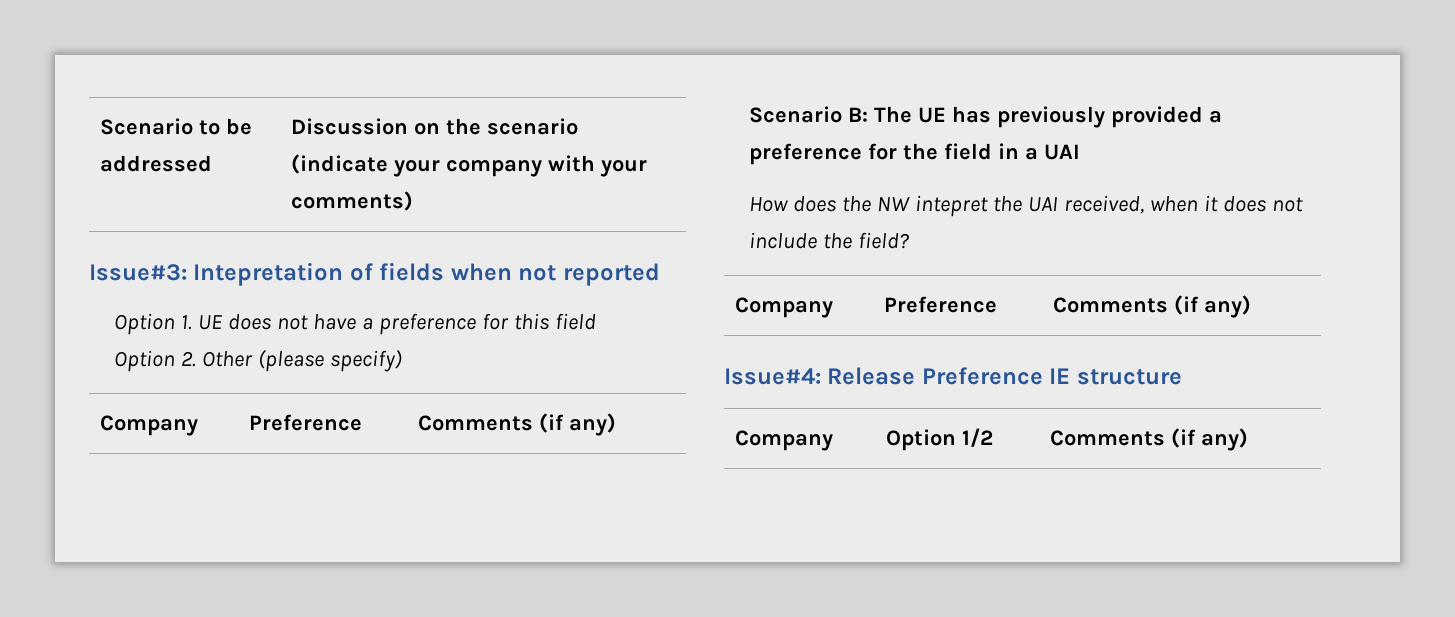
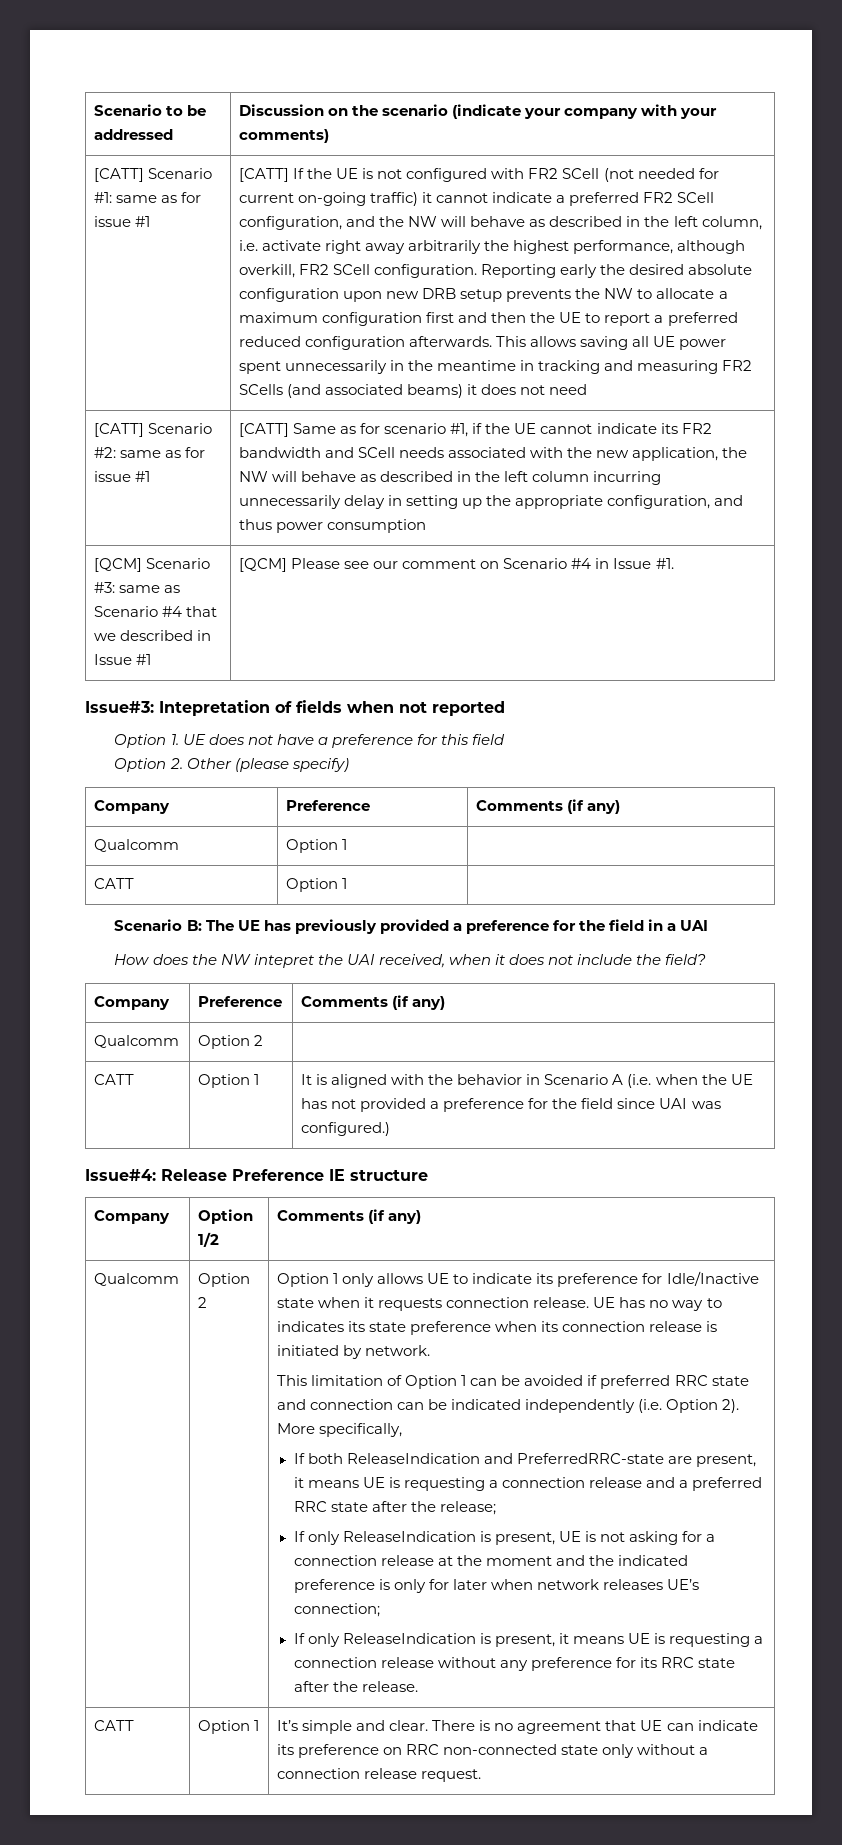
(414, 201) none -> [94,168,213,182] [94,192,202,203] [94,216,151,227] [239,168,719,182] [239,192,715,206] [239,216,762,230] [239,240,746,254] [239,264,753,278] [239,288,728,302] [239,312,738,326] [239,336,727,350] [239,360,753,374] [239,384,588,398] [94,423,213,437] [94,447,206,458] [94,471,151,482] [239,423,712,437] [239,447,748,461] [239,471,662,485] [239,495,744,509] [239,519,427,533] [94,558,211,572] [94,582,181,593] [94,606,218,617] [94,630,212,641] [94,654,152,665] [239,558,674,572] // [CATT] Scenario #1: same as for issue #1 | [CATT] If the UE is not configured with FR2 SCell (not needed for current on-going traffic) it cannot indicate a preferred FR2 SCell configuration, and the NW will behave as described in the left column, i.e. activate right away arbitrarily the highest performance, although overkill, FR2 SCell configuration. Reporting early the desired absolute configuration upon new DRB setup prevents the NW to allocate a maximum configuration first and then the UE to report a preferred reduced configuration afterwards. This allows saving all UE power spent unnecessarily in the meantime in tracking and measuring FR2 SCells (and associated beams) it does not need // [CATT] Scenario #2: same as for issue #1 | [CATT] Same as for scenario #1, if the UE cannot indicate its FR2 bandwidth and SCell needs associated with the new application, the NW will behave as described in the left column incurring unnecessarily delay in setting up the appropriate configuration, and thus power consumption // [QCM] Scenario #3: same as Scenario #4 that we described in Issue #1 | [QCM] Please see our comment on Scenario #4 in Issue #1.
(616, 424) none -> [94,839,180,852] [286,839,348,853] [94,878,135,889] [286,878,348,892] // Qualcomm | Option 1 | // CATT | Option 1 |
(1251, 306) none -> [94,1035,180,1048] [198,1035,264,1049] [94,1074,135,1085] [198,1074,260,1088] [301,1074,753,1088] [301,1098,721,1112] [301,1122,391,1136] // Qualcomm | Option 2 | // CATT | Option 1 | It is aligned with the behavior in Scenario A (i.e. when the UE has not provided a preference for the field since UAI was configured.)
(1248, 439) none -> [94,1273,180,1286] [198,1273,251,1287] [198,1297,208,1308] [277,1271,759,1287] [277,1297,722,1311] [277,1321,718,1335] [277,1345,431,1359] [277,1375,749,1389] [277,1399,740,1413] [277,1423,403,1437] [293,1453,756,1467] [293,1477,763,1491] [293,1501,496,1515] [293,1531,716,1545] [293,1555,688,1566] [293,1579,699,1593] [293,1603,380,1617] [293,1633,764,1647] [293,1657,735,1671] [293,1681,418,1692] [94,1720,135,1731] [198,1720,260,1734] [277,1720,758,1734] [277,1744,709,1758] [277,1768,482,1782] // Qualcomm | Option 2 | Option 1 only allows UE to indicate its preference for Idle/Inactive state when it requests connection release. UE has no way to indicates its state preference when its connection release is initiated by network. // This limitation of Option 1 can be avoided if preferred RRC state and connection can be indicated independently (i.e. Option 2). More specifically, // If both ReleaseIndication and PreferredRRC-state are present, it means UE is requesting a connection release and a preferred RRC state after the release; // If only ReleaseIndication is present, UE is not asking for a connection release at the moment and the indicated preference is only for later when network releases UE’s connection; // If only ReleaseIndication is present, it means UE is requesting a connection release without any preference for its RRC state after the release. // CATT | Option 1 | It’s simple and clear. There is no agreement that UE can indicate its preference on RRC non-connected state only without a connection release request.

